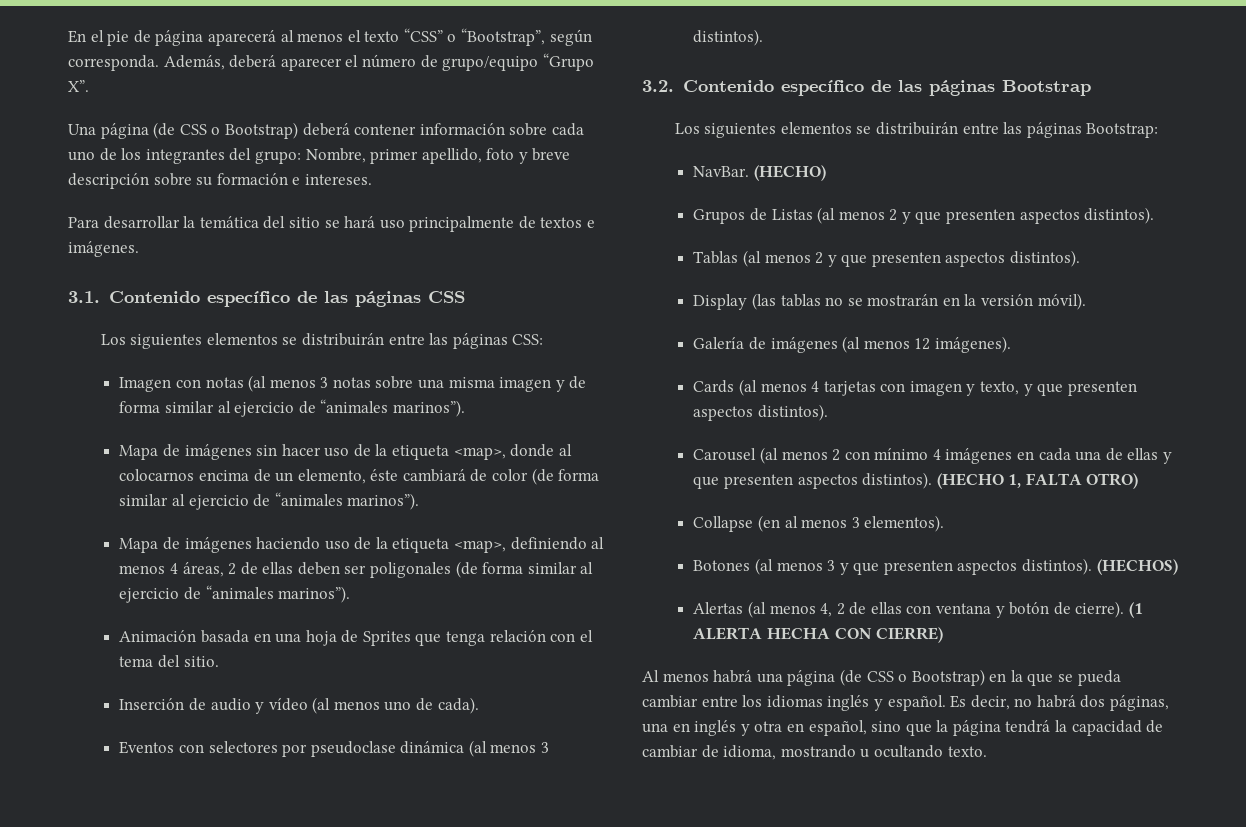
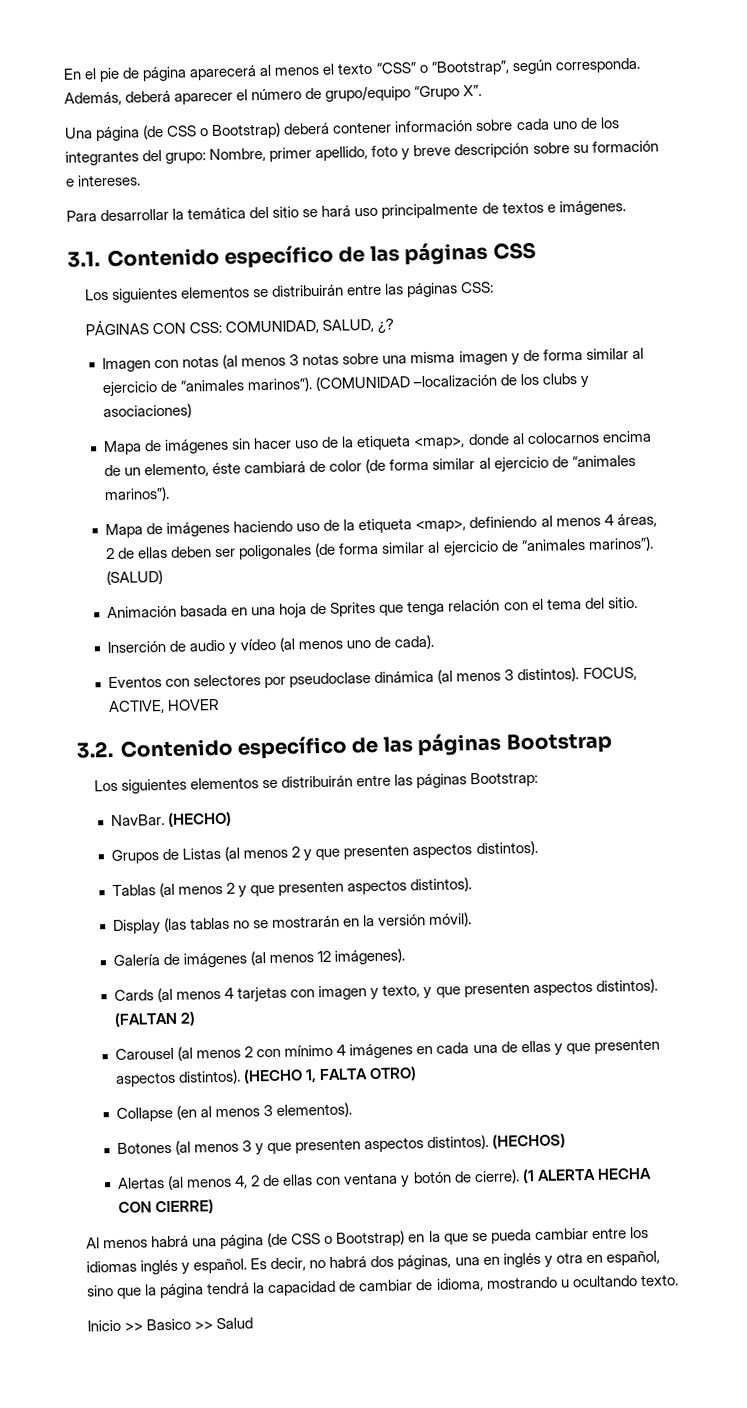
(544, 339) none -> [84,318,394,336] // PÁGINAS CON CSS: COMUNIDAD, SALUD, ¿?
(465, 408) none -> [315,373,591,392] [103,403,193,420] (COMUNIDAD –localización de los clubs y asociaciones)
(351, 594) none -> [106,569,164,586] (SALUD)
(764, 37) none -> [582,666,637,682] [108,698,220,715] FOCUS, ACTIVE, HOVER
(828, 412) none -> [114,1011,197,1027] (FALTAN 2)
(987, 751) none -> [87,1317,254,1332] // Inicio >> Basico >> Salud

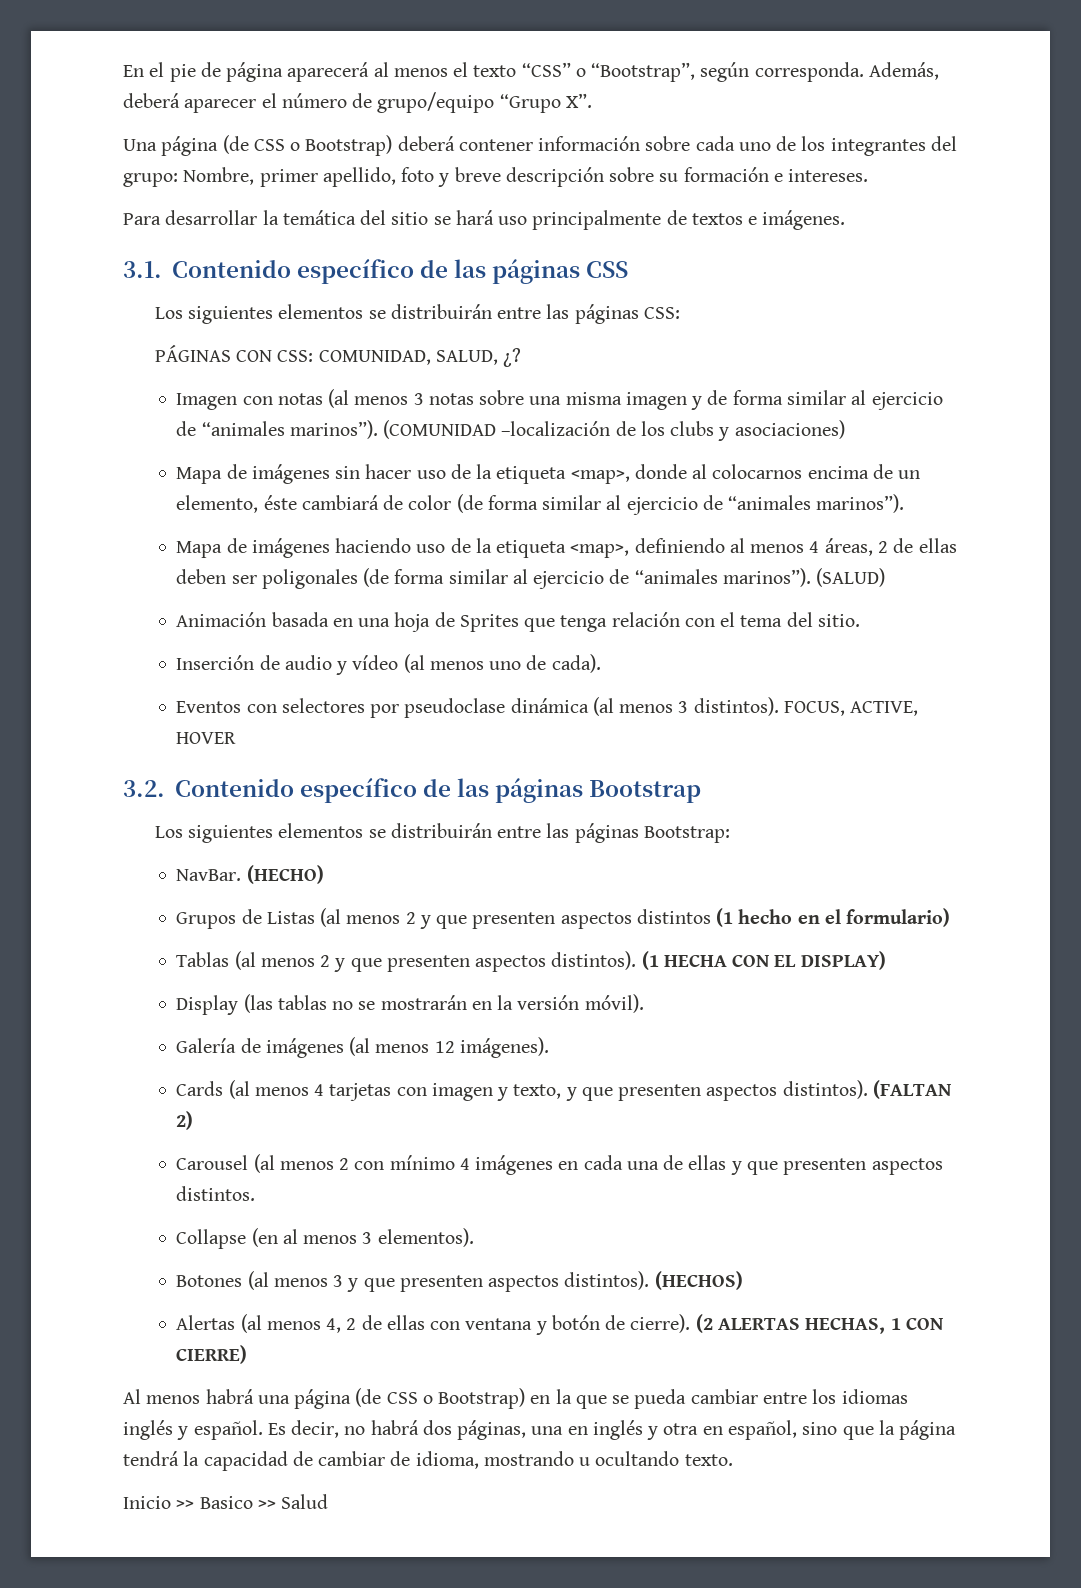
[475,840,538,857] distintos). -> [636,908,951,927] distintos (1 hecho en el formulario)
(473, 885) none -> [641,951,886,970] (1 HECHA CON EL DISPLAY)
[178,1066,418,1085] distintos). (HECHO 1, FALTA OTRO) -> [176,1186,256,1201] distintos.
[521,1167,652,1184] (1 ALERTA HECHA -> [695,1314,901,1334] (2 ALERTAS HECHAS, 1

